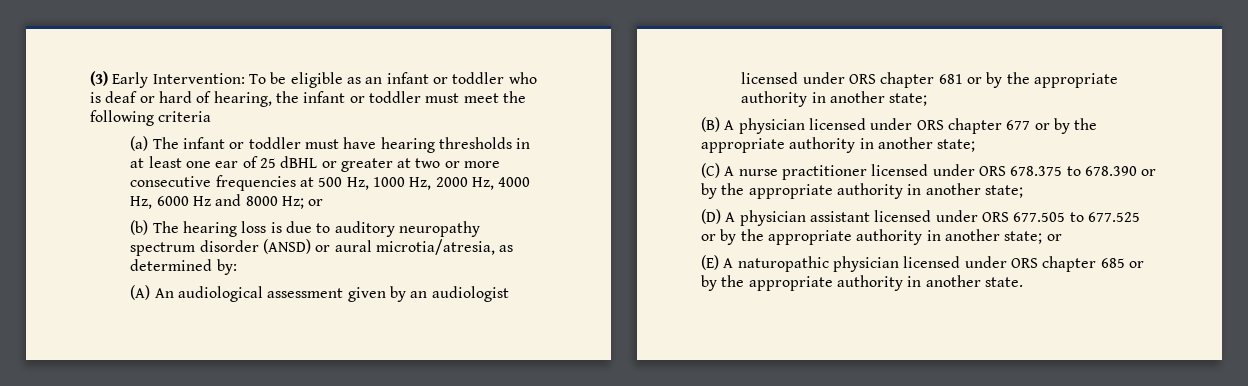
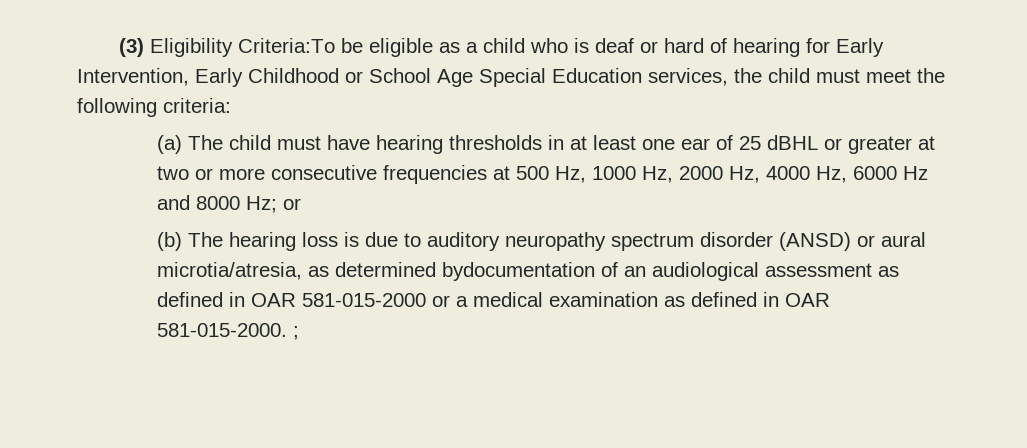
[112,72,505,88] Early Intervention: To be eligible as an infant or toddler -> [149,38,525,57] Eligibility Criteria:To be eligible as a child
[213,91,421,107] hearing, the infant or toddler -> [732,38,884,57] [77,68,810,87] hearing for Early Intervention, Early Childhood or School Age Special Education services, the child
[158,111,212,122] criteria -> [163,98,231,113] criteria:
[182,137,301,149] infant or toddler -> [228,135,271,150] child
[216,259,237,275] [130,285,509,302] [741,72,1118,88] [741,91,928,107] [701,117,1098,134] [701,137,976,153] [701,163,1157,180] [701,183,1023,199] [701,209,1140,226] [701,229,1062,245] [701,255,1144,272] [701,275,1023,291] by: // (A) An audiological assessment given by an audiologist licensed under ORS chapter 681 or by the appropriate authority in another state; // (B) A physician licensed under ORS chapter 677 or by the appropriate authority in another state; // (C) A nurse practitioner licensed under ORS 678.375 to 678.390 or by the appropriate authority in another state; // (D) A physician assistant licensed under ORS 677.505 to 677.525 or by the appropriate authority in another state; or // (E) A naturopathic physician licensed under ORS chapter 685 or by the appropriate authority in another state. -> [441,262,899,281] [156,292,830,307] [156,323,299,340] bydocumentation of an audiological assessment as defined in OAR 581-015-2000 or a medical examination as defined in OAR 581-015-2000. ;

